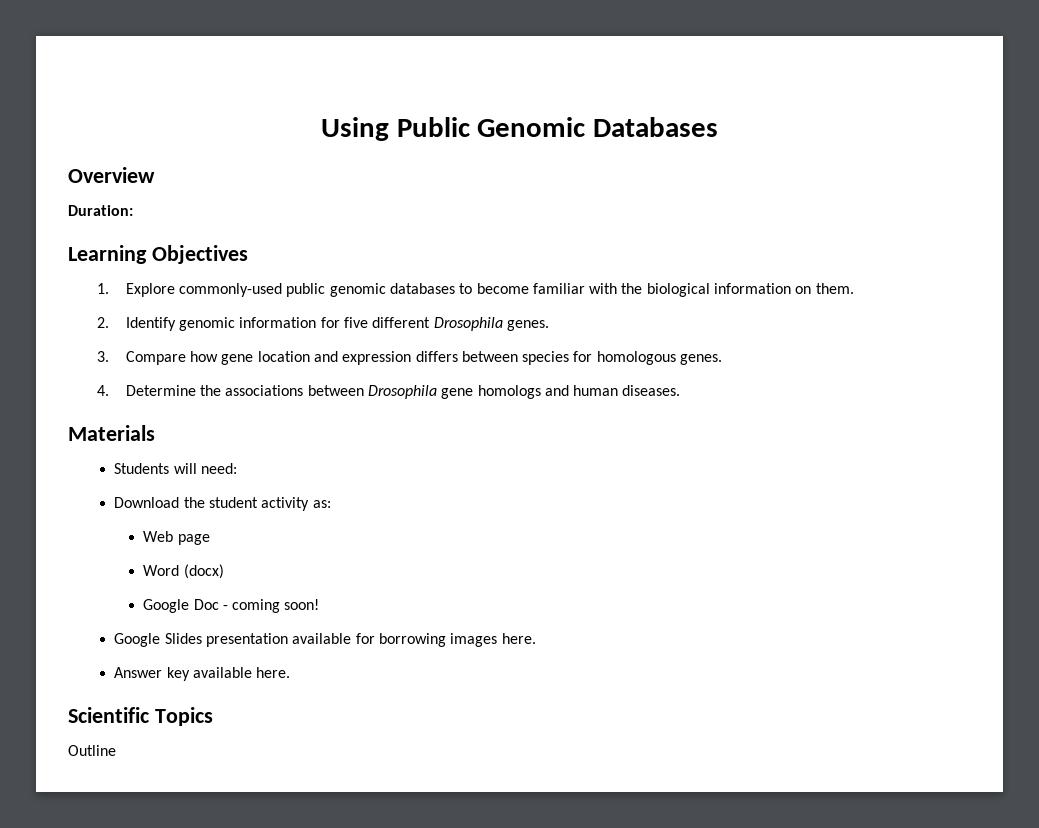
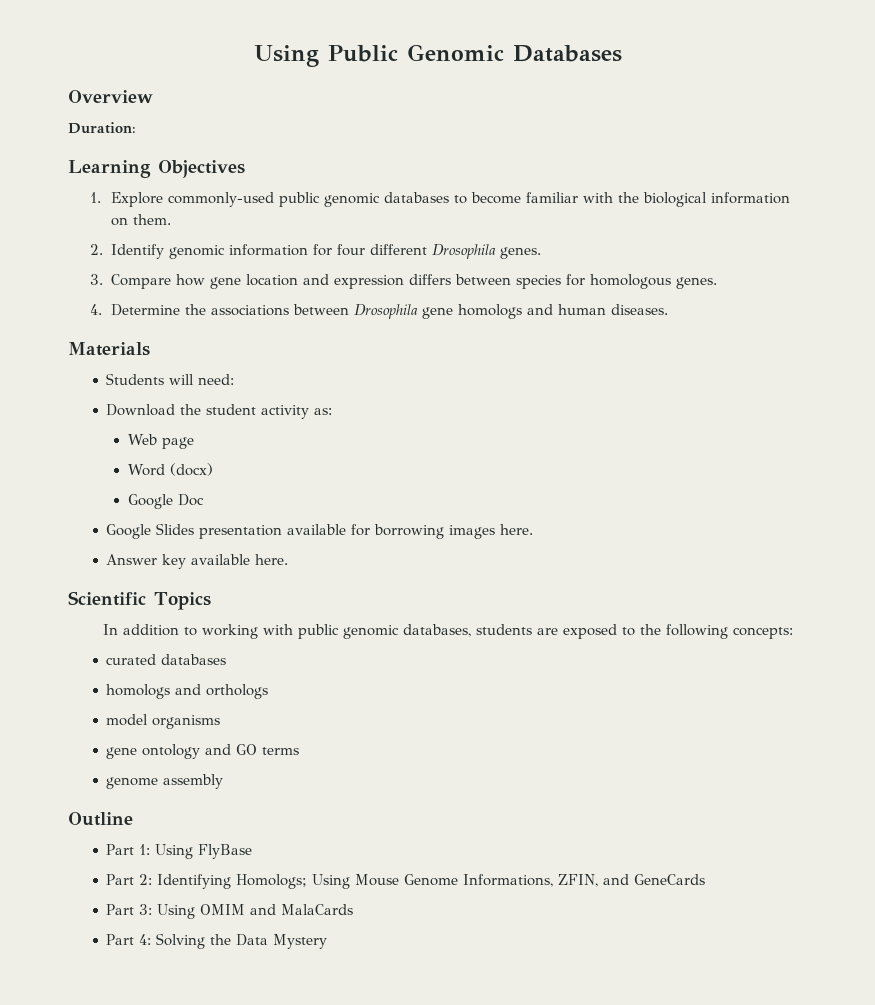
[343,317,368,328] five -> [337,244,366,256] four
[222,599,320,613] - coming soon! -> (204, 500) none
[68,745,116,756] Outline -> [103,624,794,639] [106,654,227,665] [106,684,269,699] [106,714,221,729] [106,744,300,759] [106,774,224,789] [68,812,133,826] [106,844,253,859] [106,874,706,889] [106,904,354,919] [106,933,328,949] In addition to working with public genomic databases, students are exposed to the following concepts: // curated databases // homologs and orthologs // model organisms // gene ontology and GO terms // genome assembly // Outline // Part 1: Using FlyBase // Part 2: Identifying Homologs; Using Mouse Genome Informations, ZFIN, and GeneCards // Part 3: Using OMIM and MalaCards // Part 4: Solving the Data Mystery

